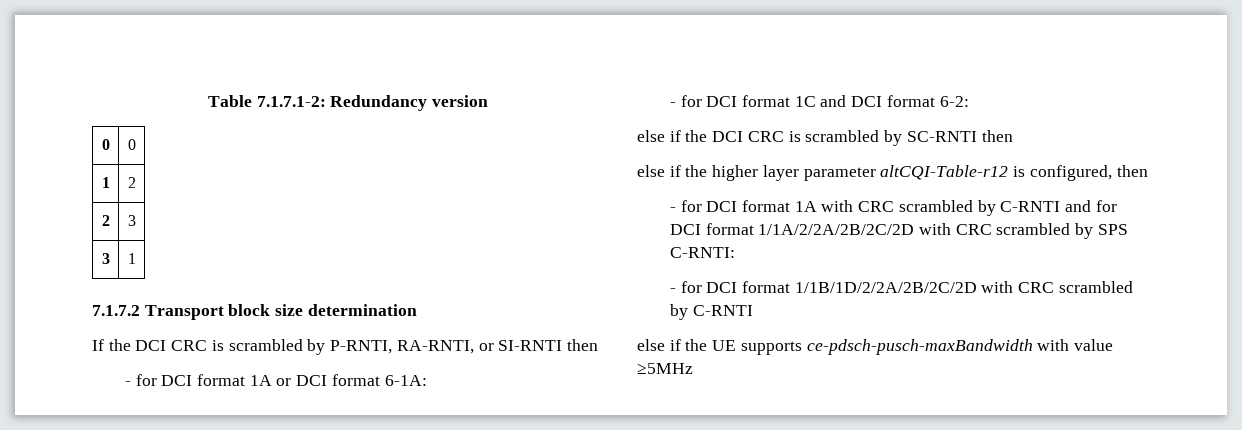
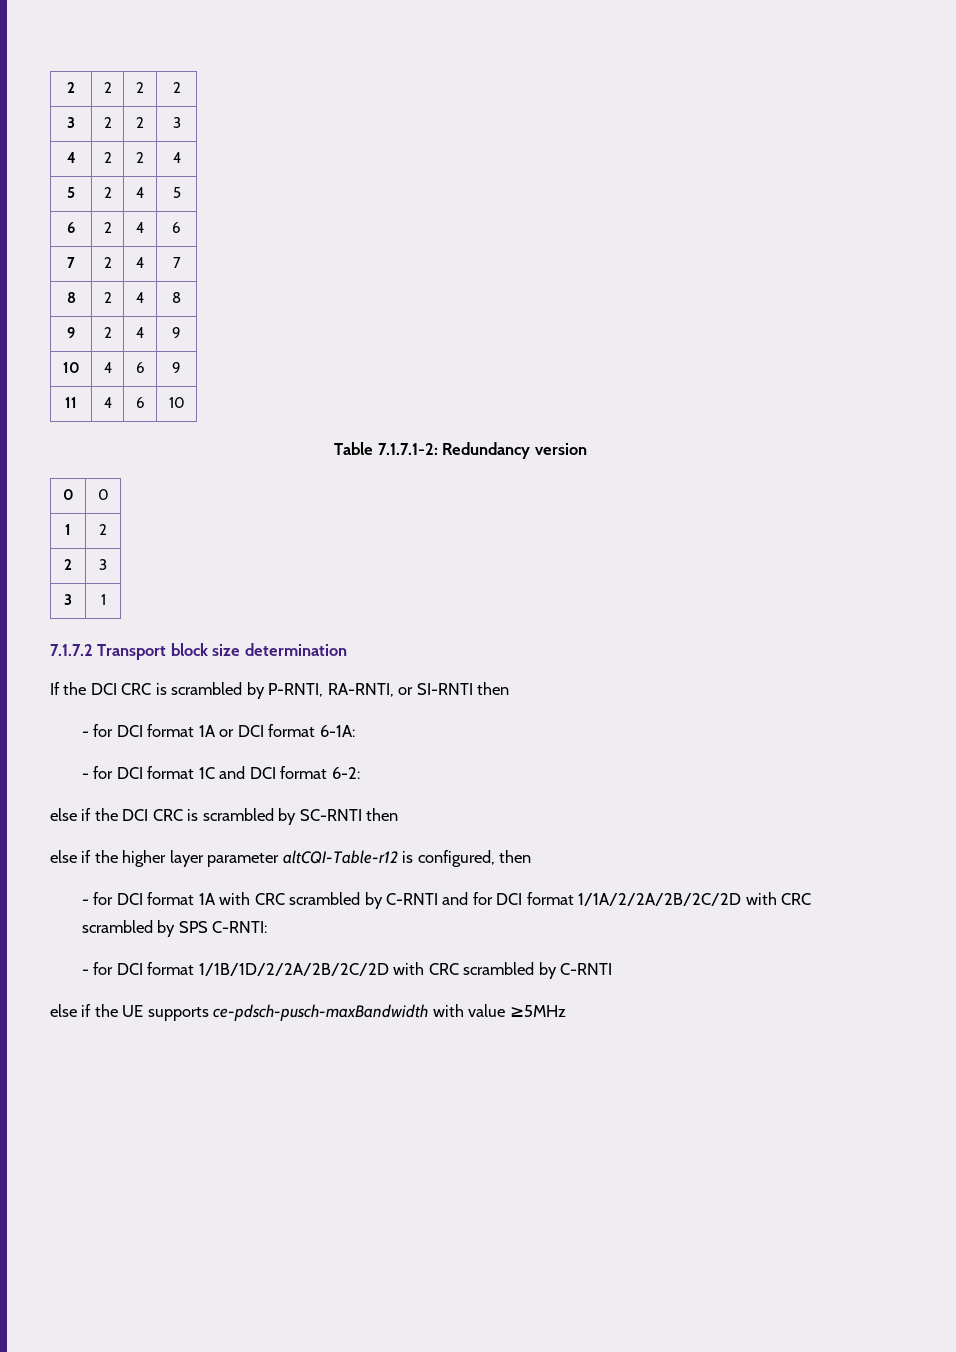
(207, 101) none -> [67,82,75,93] [103,82,112,93] [136,82,144,93] [172,82,181,93] [67,117,75,128] [103,117,112,128] [136,117,144,128] [172,117,181,128] [66,152,76,163] [103,152,112,163] [136,152,144,163] [172,152,181,163] [67,187,75,198] [103,187,112,198] [136,187,144,198] [172,187,181,198] [67,222,75,233] [103,222,112,233] [136,222,144,233] [172,222,181,233] [67,257,75,268] [103,257,112,268] [136,257,144,268] [172,257,181,268] [66,292,76,303] [103,292,112,303] [136,292,144,303] [172,292,181,303] [67,327,75,338] [103,327,112,338] [136,327,144,338] [172,327,181,338] [62,362,80,373] [103,362,112,373] [135,362,145,373] [172,362,181,373] [65,397,77,408] [103,397,112,408] [135,397,145,408] [168,397,185,408] 2 | 2 | 2 | 2 // 3 | 2 | 2 | 3 // 4 | 2 | 2 | 4 // 5 | 2 | 4 | 5 // 6 | 2 | 4 | 6 // 7 | 2 | 4 | 7 // 8 | 2 | 4 | 8 // 9 | 2 | 4 | 9 // 10 | 4 | 6 | 9 // 11 | 4 | 6 | 10 //

